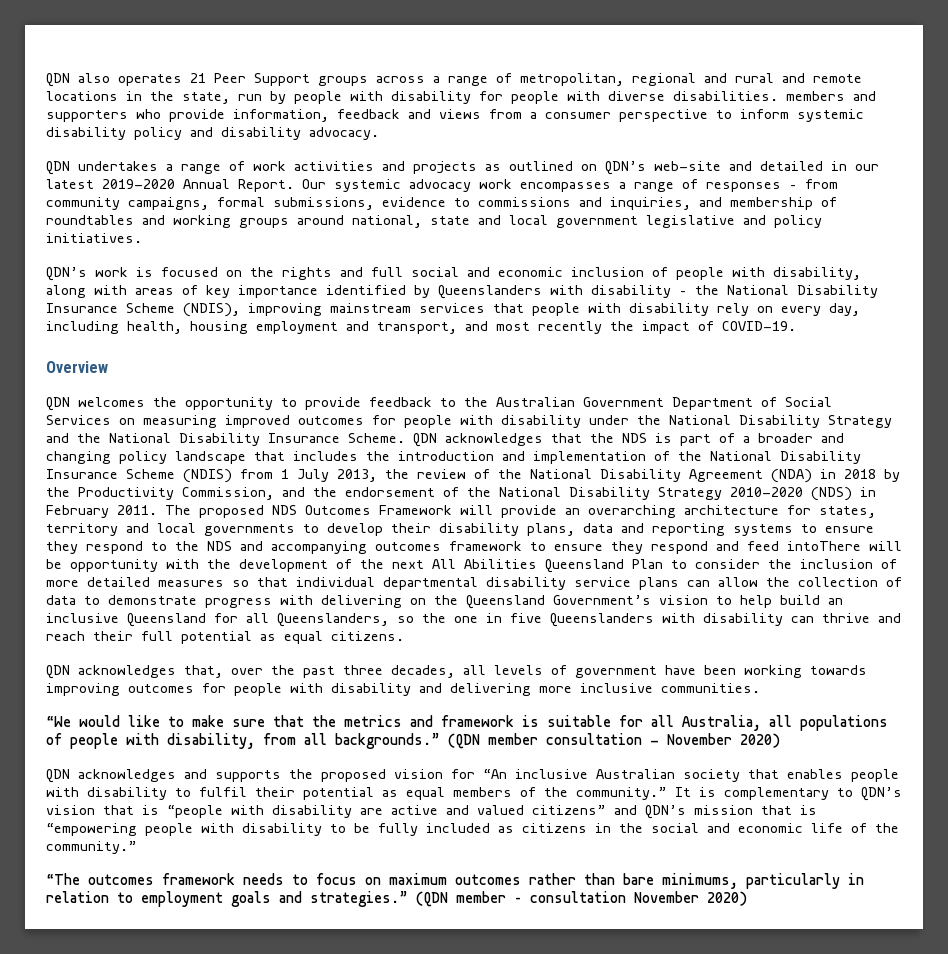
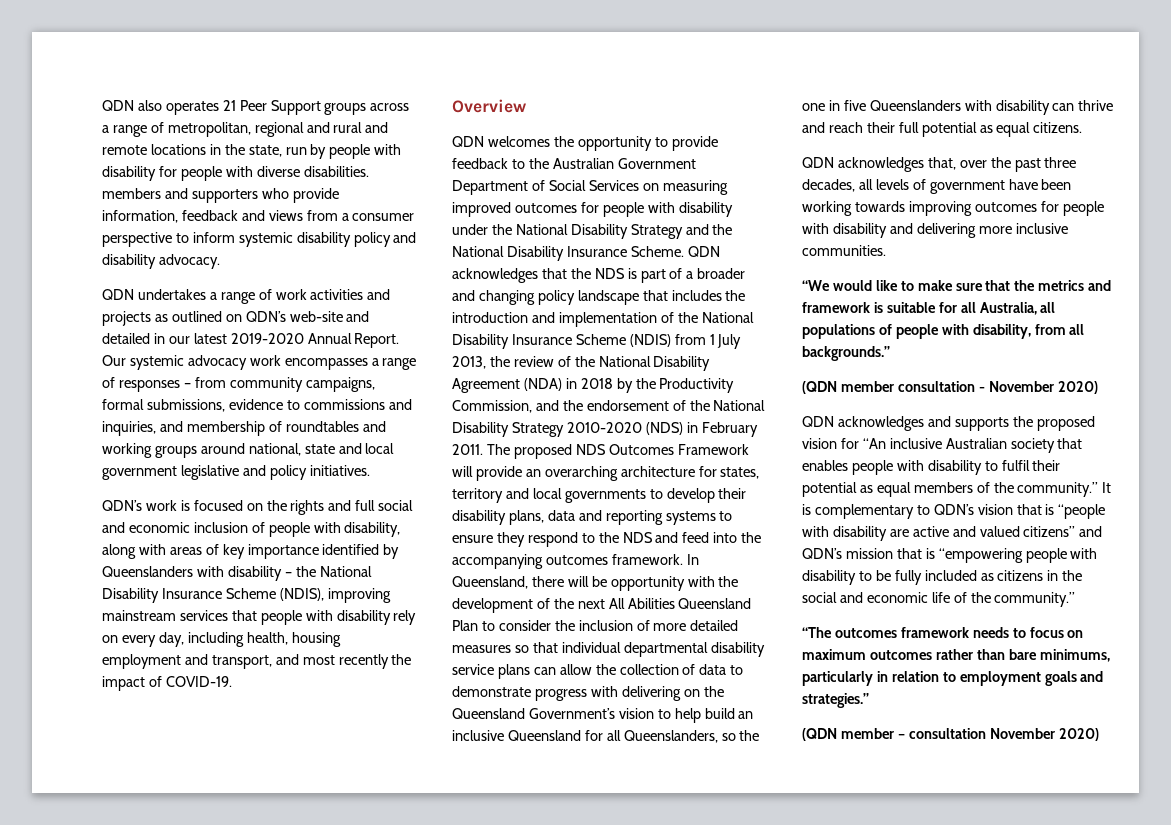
[271,541,861,554] accompanying outcomes framework to ensure they respond and feed intoThere -> [682,532,762,543] [452,554,699,569] [452,576,564,589] feed into the accompanying outcomes framework. In Queensland, there
(440, 741) none -> (890, 353) //
(408, 899) none -> (869, 700) //

